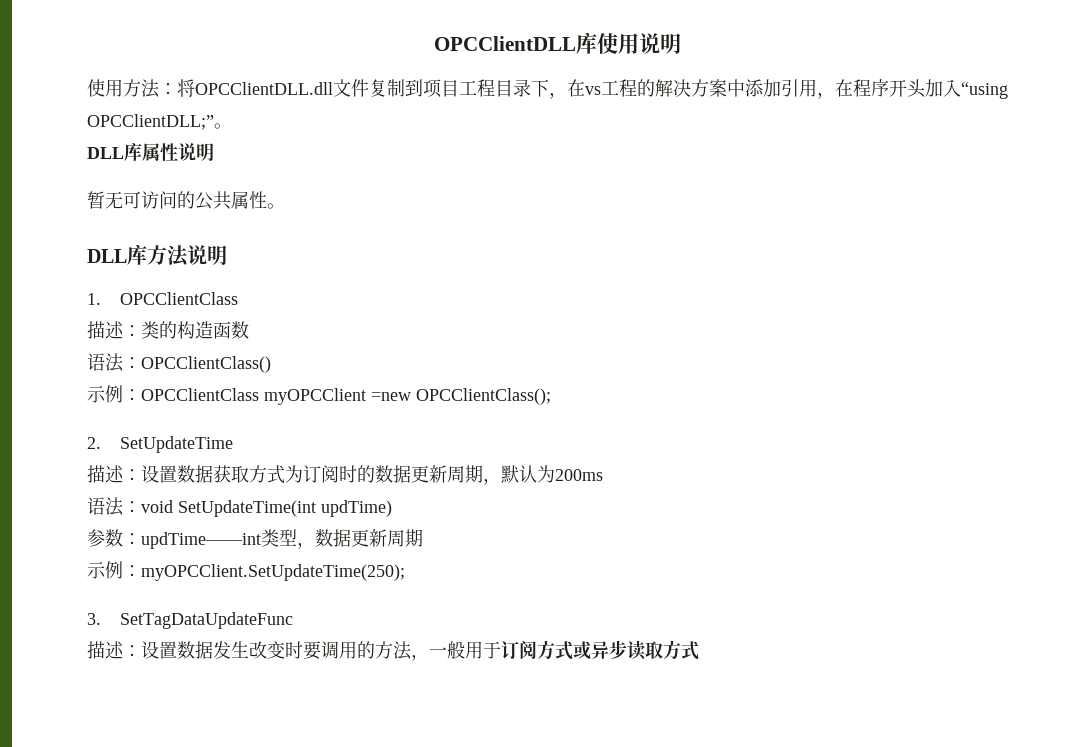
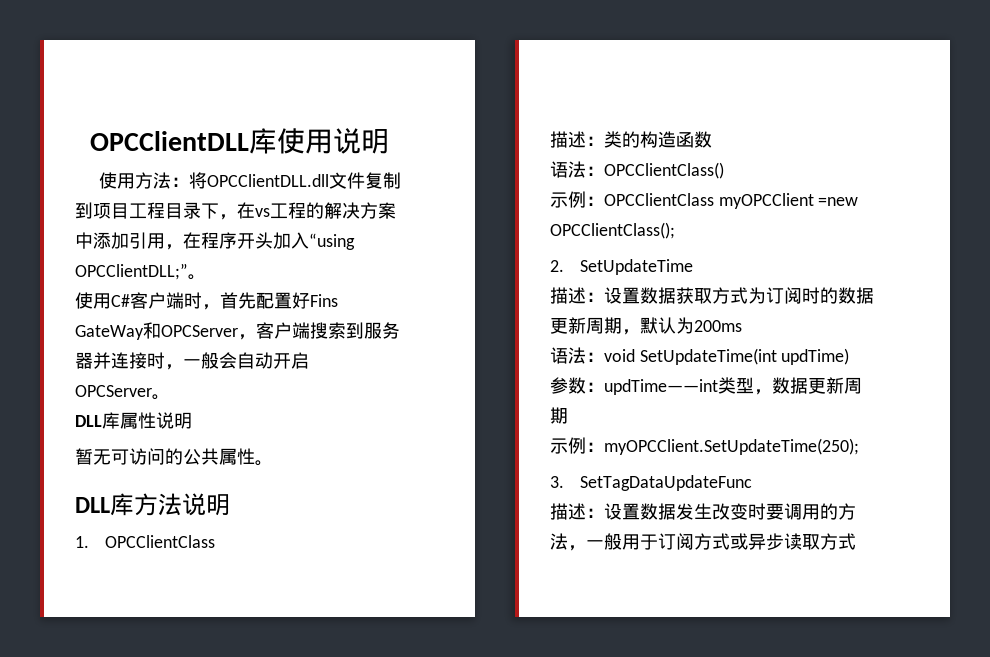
(232, 126) none -> [75,292,338,310] [75,322,400,340] [75,352,309,370] [75,385,170,400] // 使用C#客户端时，首先配置好Fins GateWay和OPCServer，客户端搜索到服务器并连接时，一般会自动开启OPCServer。

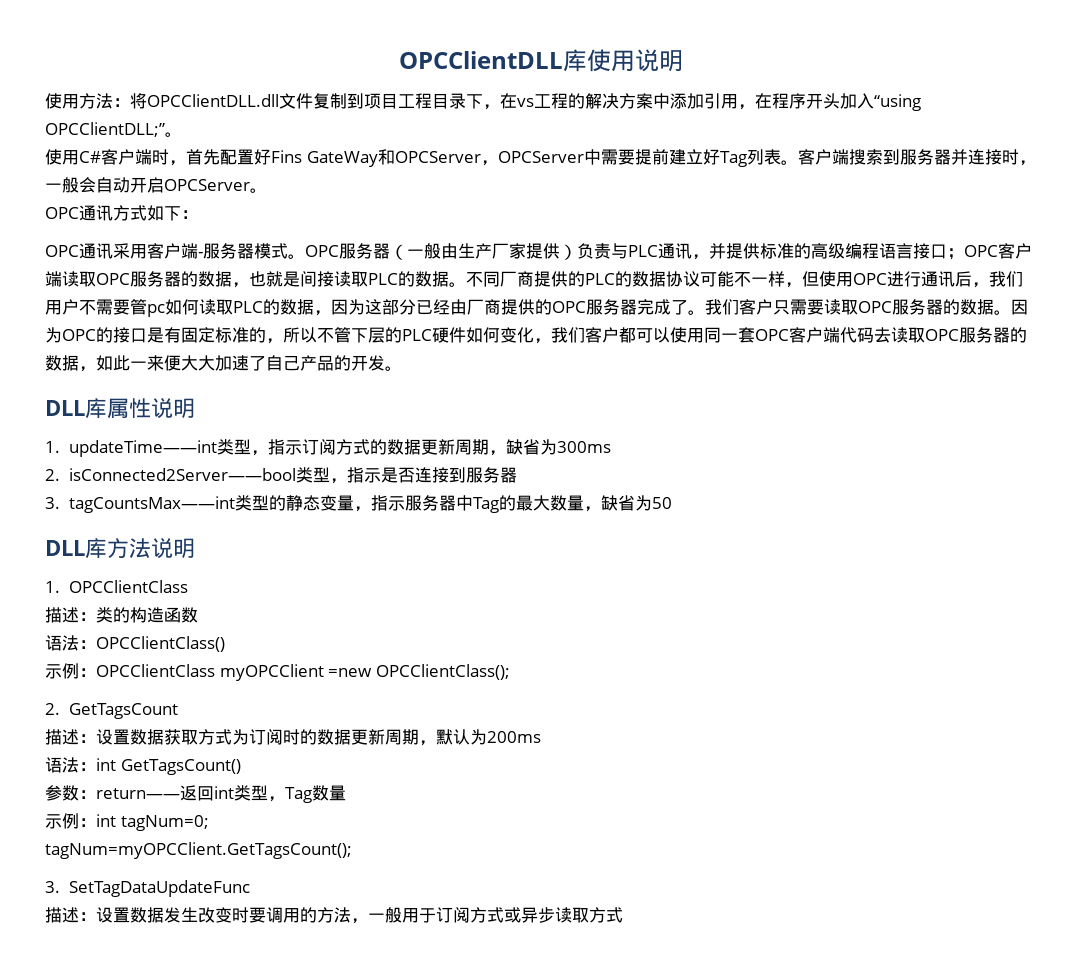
(256, 337) none -> [497,149,798,167] OPCServer中需要提前建立好Tag列表。
[75,412,192,429] [75,448,273,466] DLL库属性说明 // 暂无可访问的公共属性。 -> [45,205,198,221] [45,243,1032,260] [45,271,1023,288] [45,299,1028,317] [45,327,1027,344] [45,355,402,372] [45,398,195,419] [45,439,611,457] [45,467,517,484] [45,495,673,513] OPC通讯方式如下： // OPC通讯采用客户端-服务器模式。OPC服务器（一般由生产厂家提供）负责与PLC通讯，并提供标准的高级编程语言接口；OPC客户端读取OPC服务器的数据，也就是间接读取PLC的数据。不同厂商提供的PLC的数据协议可能不一样，但使用OPC进行通讯后，我们用户不需要管pc如何读取PLC的数据，因为这部分已经由厂商提供的OPC服务器完成了。我们客户只需要读取OPC服务器的数据。因为OPC的接口是有固定标准的，所以不管下层的PLC硬件如何变化，我们客户都可以使用同一套OPC客户端代码去读取OPC服务器的数据，如此一来便大大加速了自己产品的开发。 // DLL库属性说明 // 1. updateTime——int类型，指示订阅方式的数据更新周期，缺省为300ms // 2. isConnected2Server——bool类型，指示是否连接到服务器 // 3. tagCountsMax——int类型的静态变量，指示服务器中Tag的最大数量，缺省为50
[580,259,694,275] SetUpdateTime -> [68,703,179,719] GetTagsCount
[604,348,850,365] void SetUpdateTime(int updTime) -> [96,758,241,775] int GetTagsCount()
[604,377,862,395] [550,407,568,424] [550,437,859,455] updTime——int类型，数据更新周期 // 示例：myOPCClient.SetUpdateTime(250); -> [96,785,346,803] [45,813,209,831] [45,842,352,859] return——返回int类型，Tag数量 // 示例：int tagNum=0; // tagNum=myOPCClient.GetTagsCount();

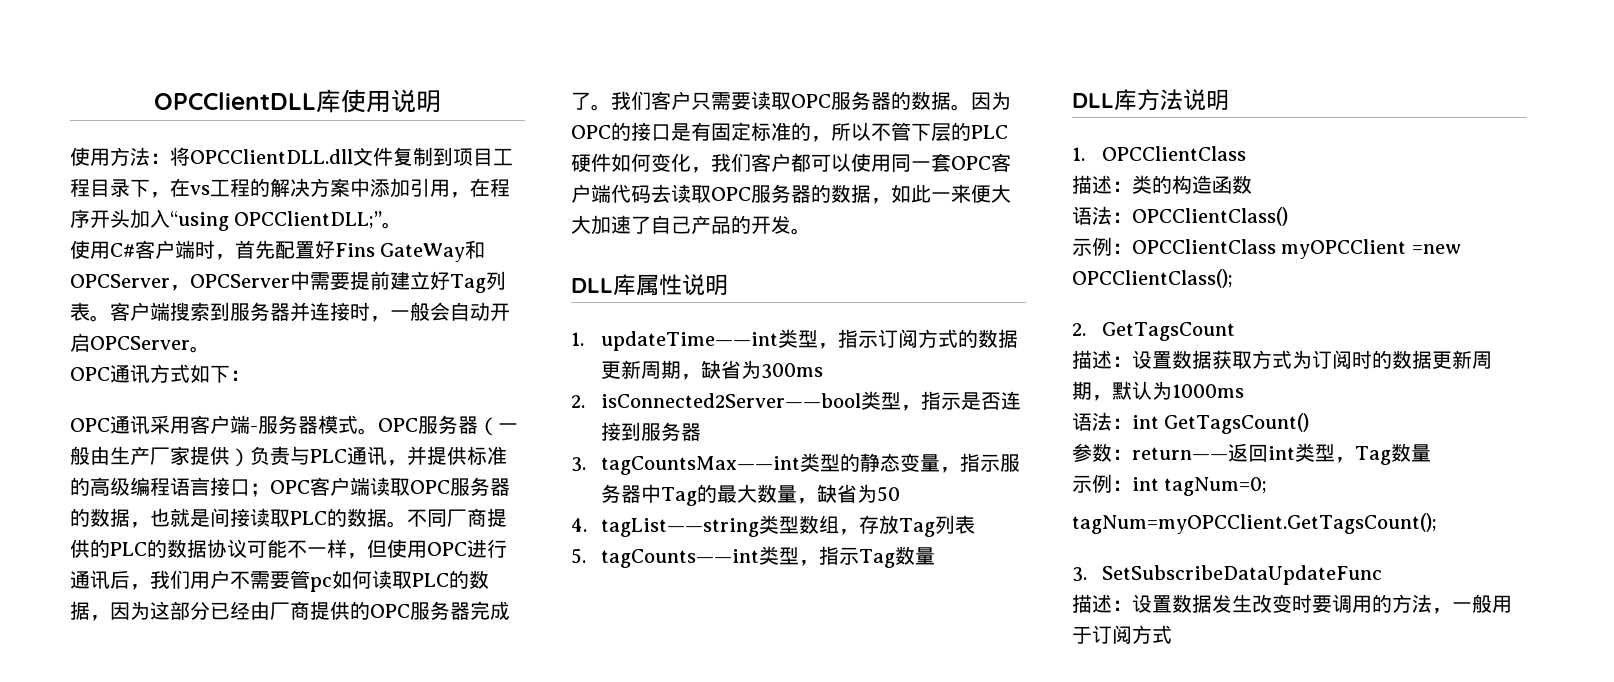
(673, 503) none -> [571,515,976,537] [571,546,936,568] // 4. tagList——string类型数组，存放Tag列表 // 5. tagCounts——int类型，指示Tag数量
[487,731,541,743] 200ms -> [1172,384,1244,398] 1000ms
[68,880,251,897] SetTagDataUpdateFunc -> [1102,565,1383,585] SetSubscribeDataUpdateFunc
[504,907,623,923] 或异步读取方式 -> (1172, 634) none

